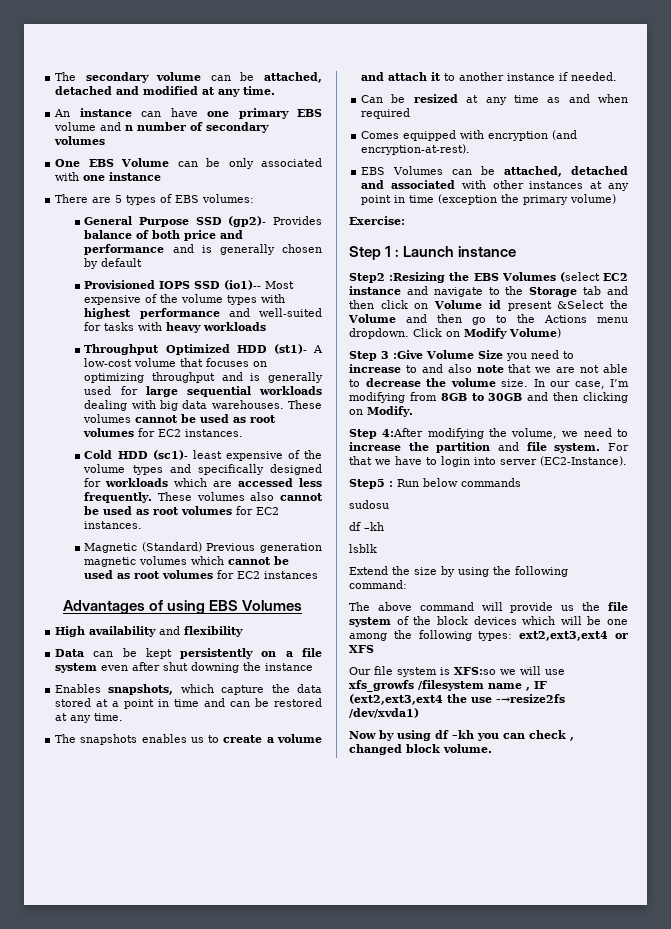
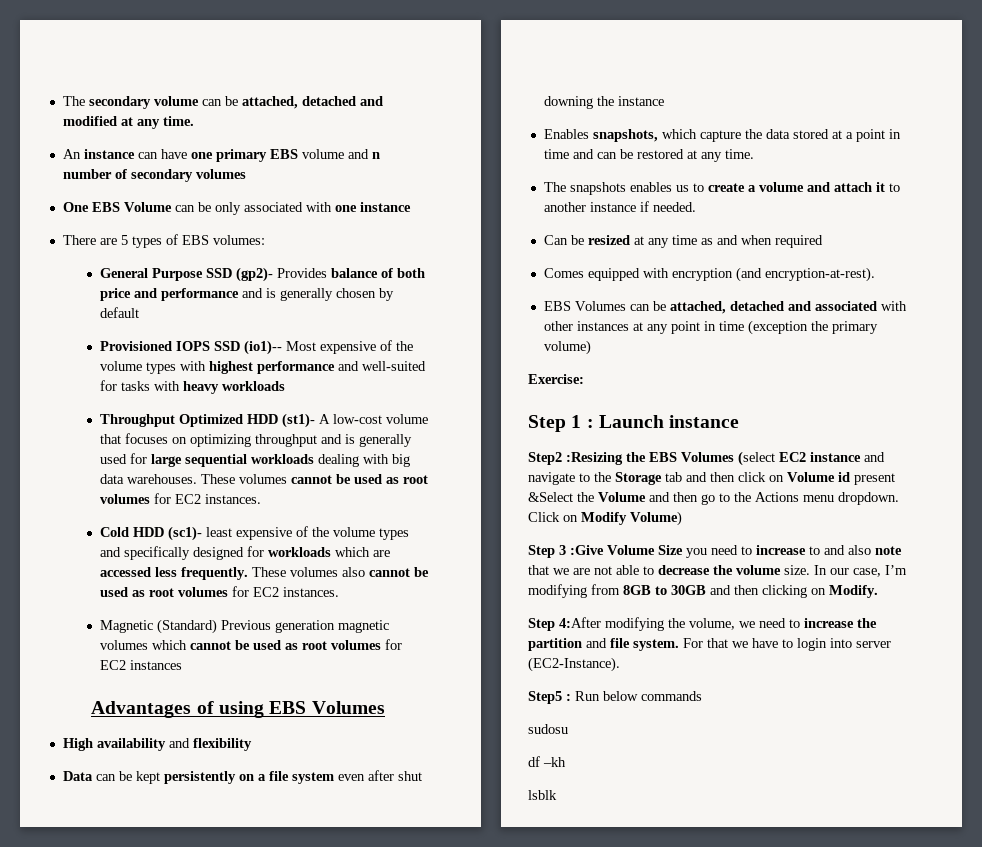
[349,566,568,577] [349,580,407,589] [349,602,628,613] [349,616,628,627] [349,630,628,641] [349,645,374,653] [349,666,565,677] [349,680,547,692] [349,694,565,705] [349,708,419,718] [349,730,574,741] [349,744,492,755] // Extend the size by using the following command: // The above command will provide us the file system of the block devices which will be one among the following types: ext2,ext3,ext4 or XFS // Our file system is XFS:so we will use xfs_growfs /filesystem name , IF (ext2,ext3,ext4 the use -→resize2fs /dev/xvda1) // Now by using df –kh you can check , changed block volume. -> (557, 795) none

